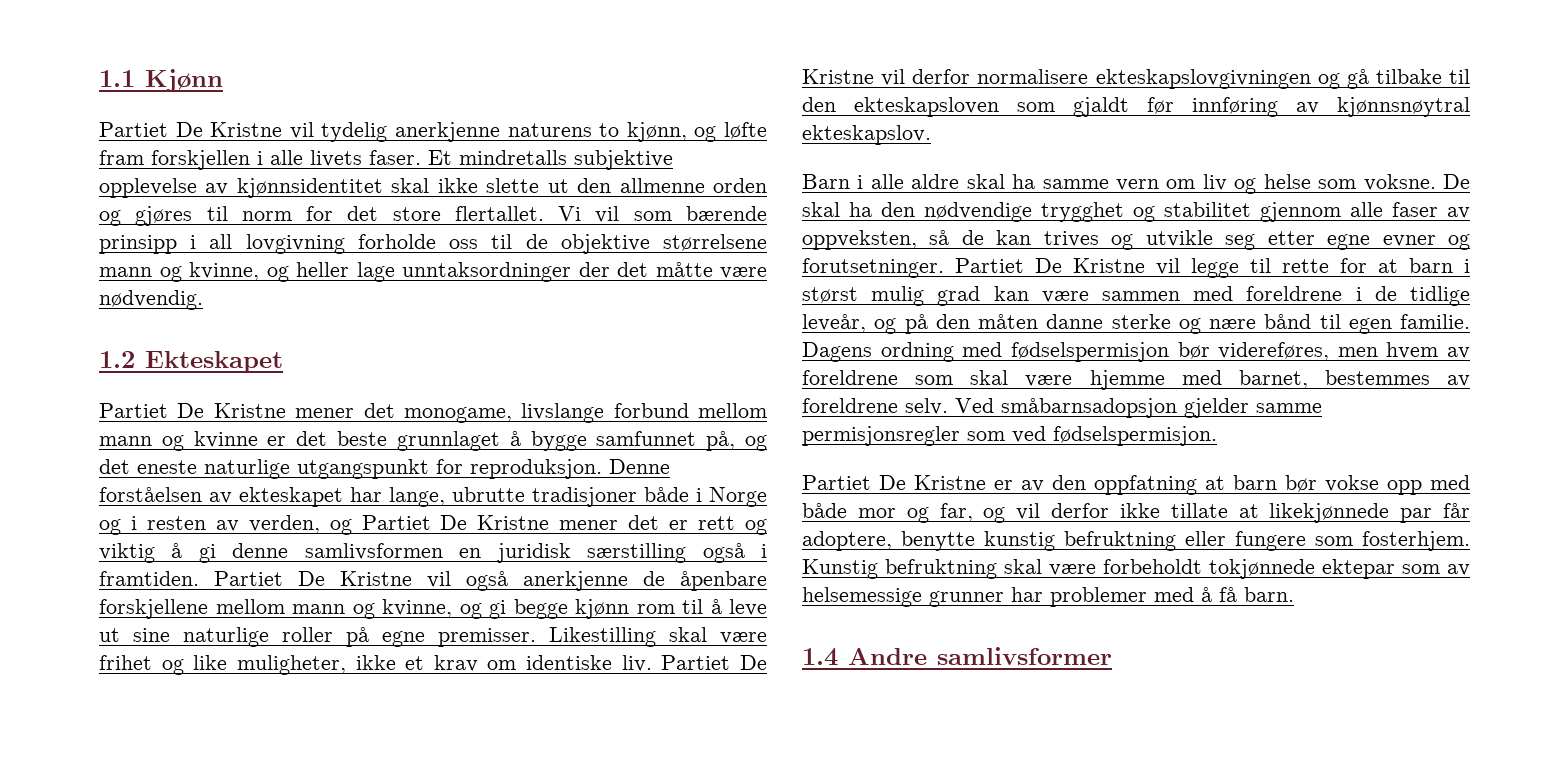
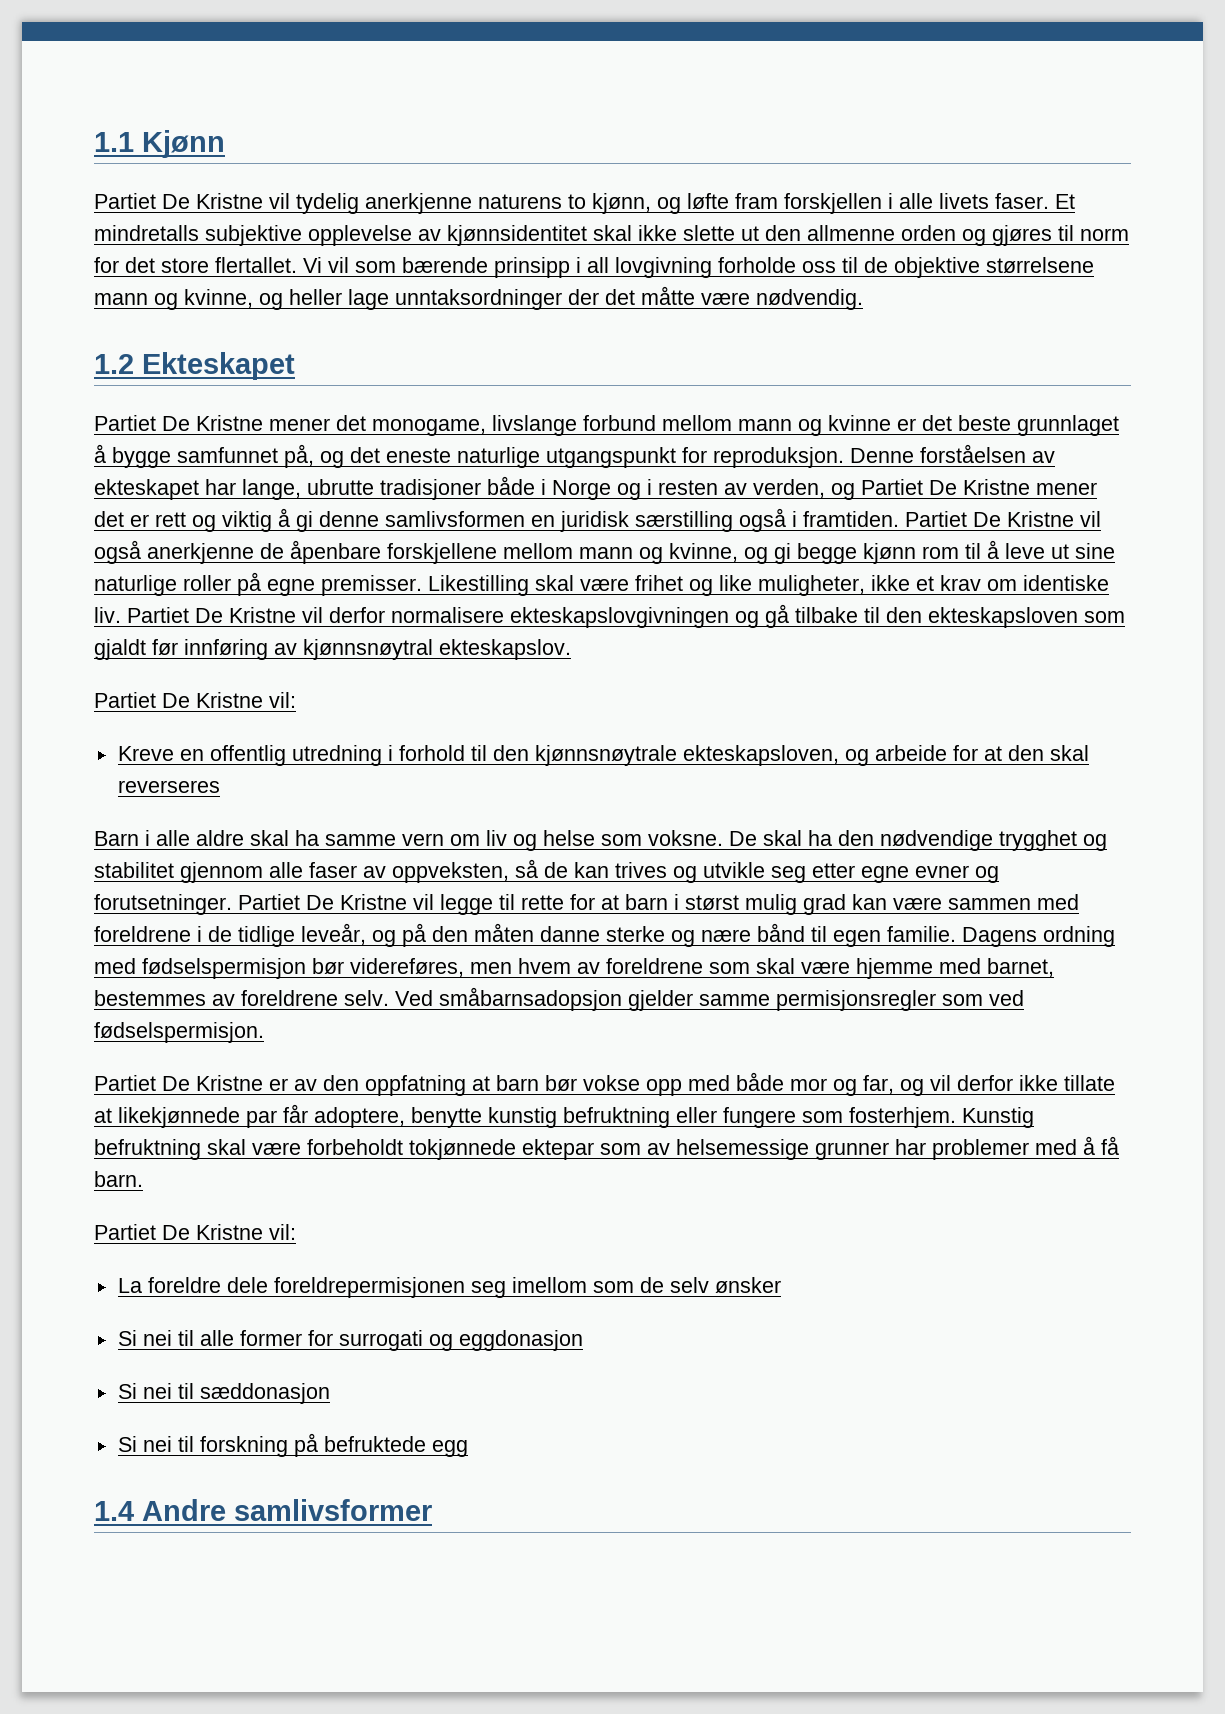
(931, 135) none -> [94,692,296,708] [117,745,1089,766] [117,780,220,793] // Partiet De Kristne vil: // Kreve en offentlig utredning i forhold til den kjønnsnøytrale ekteskapsloven, og arbeide for at den skal reverseres
(1294, 594) none -> [94,1224,296,1240] [117,1277,781,1298] [117,1330,583,1351] [117,1383,330,1404] [117,1433,468,1457] // Partiet De Kristne vil: // La foreldre dele foreldrepermisjonen seg imellom som de selv ønsker // Si nei til alle former for surrogati og eggdonasjon // Si nei til sæddonasjon // Si nei til forskning på befruktede egg

